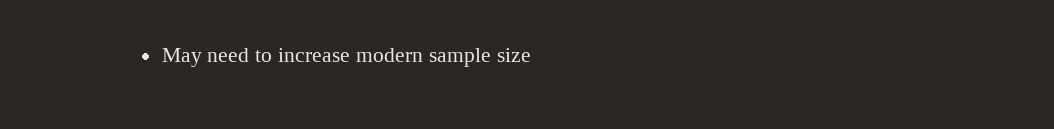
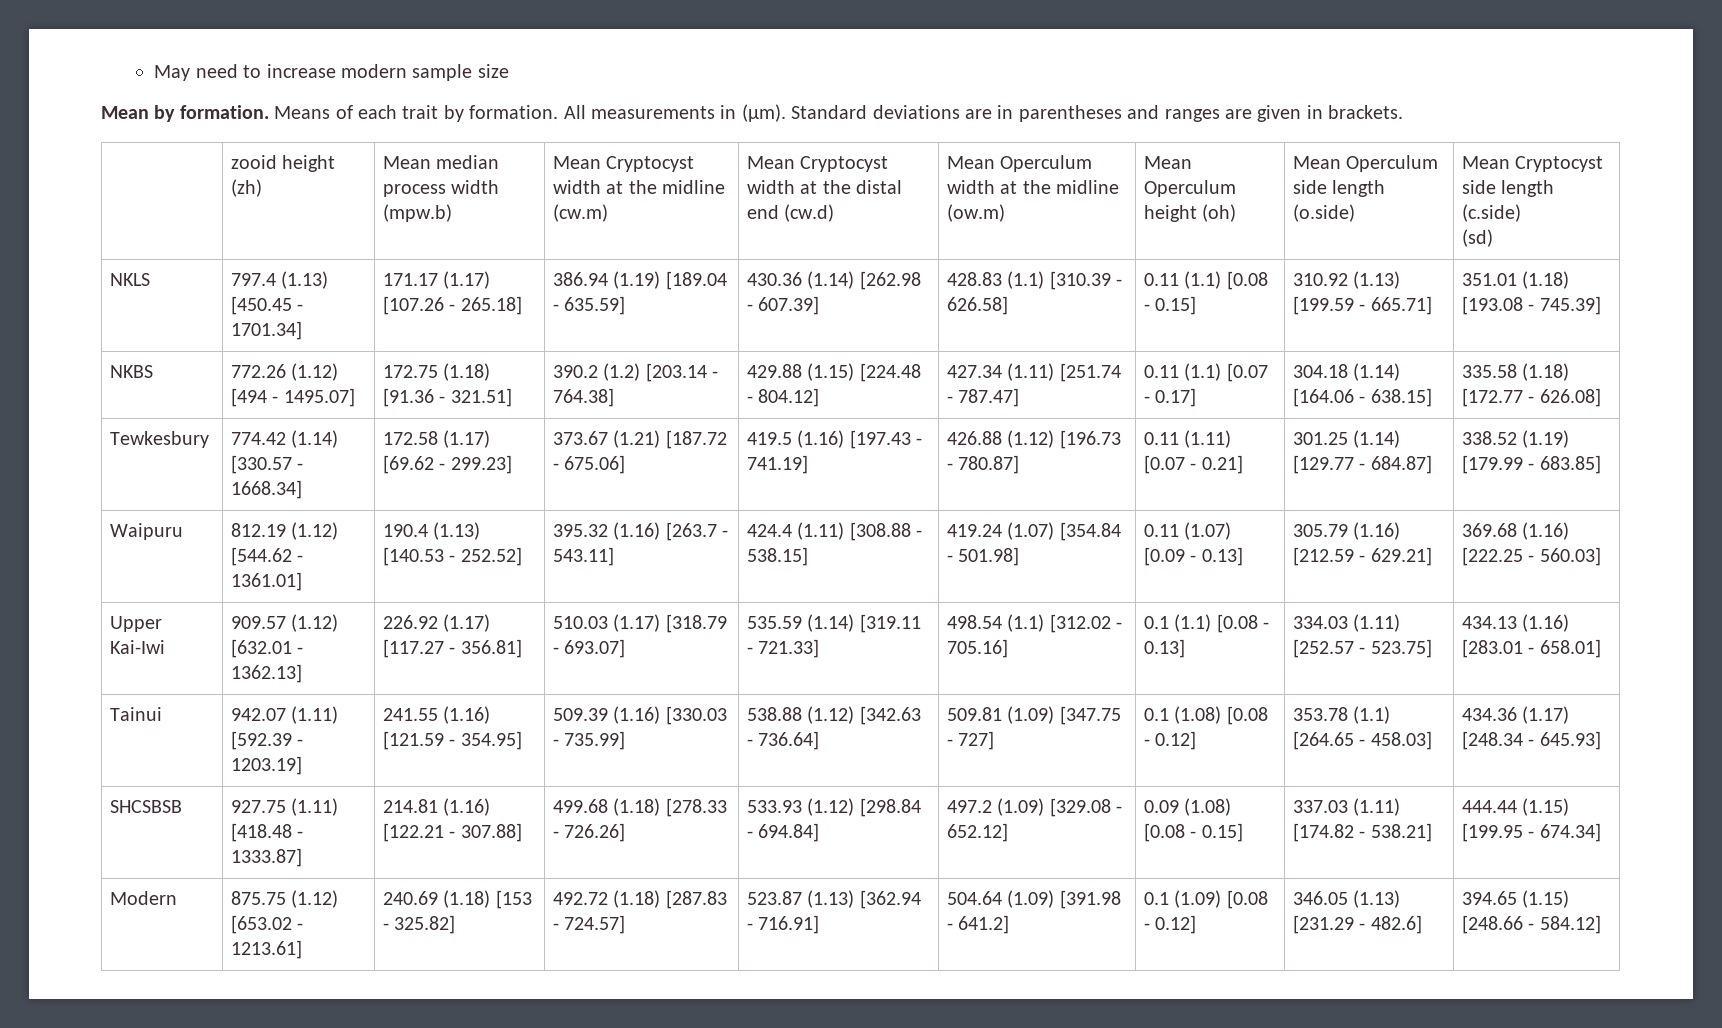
(531, 55) none -> [101,104,1404,122] [231,155,336,172] [231,179,263,197] [383,155,500,169] [383,180,500,197] [383,204,453,222] [553,156,695,172] [553,180,726,194] [553,204,609,222] [747,156,889,172] [747,180,903,194] [747,204,835,222] [947,155,1093,172] [947,180,1120,194] [947,204,1006,222] [1144,156,1193,169] [1144,180,1237,197] [1144,204,1237,222] [1293,155,1439,172] [1293,180,1386,197] [1293,204,1356,222] [1462,156,1604,172] [1462,180,1555,197] [1462,204,1522,222] [1462,229,1494,247] [110,273,151,286] [231,271,329,289] [231,296,304,315] [231,321,303,340] [383,271,491,289] [383,296,522,315] [553,271,727,290] [553,296,626,315] [747,271,921,290] [747,296,820,315] [947,271,1123,290] [947,296,1009,315] [1144,271,1268,290] [1144,296,1197,315] [1293,271,1401,289] [1293,296,1432,315] [1462,271,1570,289] [1462,296,1601,315] [110,365,154,378] [231,363,339,381] [231,388,355,407] [383,363,491,381] [383,388,512,407] [553,363,719,382] [553,388,615,407] [747,363,921,382] [747,388,820,407] [947,363,1121,382] [947,388,1020,407] [1144,363,1268,382] [1144,388,1197,407] [1293,363,1401,381] [1293,388,1432,407] [1462,363,1570,381] [1462,388,1601,407] [110,431,210,448] [231,430,339,448] [231,455,304,474] [231,480,303,499] [383,430,491,448] [383,455,512,474] [553,430,727,449] [553,455,626,474] [747,430,923,449] [747,455,809,474] [947,430,1121,449] [947,455,1020,474] [1144,430,1232,448] [1144,455,1243,474] [1293,430,1401,448] [1293,455,1432,474] [1462,430,1570,448] [1462,455,1601,474] [110,523,184,540] [231,522,339,540] [231,547,304,566] [231,572,303,591] [383,522,481,540] [383,547,522,566] [553,522,729,541] [553,547,615,566] [747,522,923,541] [747,547,809,566] [947,522,1121,541] [947,547,1020,566] [1144,522,1232,540] [1144,547,1243,566] [1293,522,1401,540] [1293,547,1432,566] [1462,522,1570,540] [1462,547,1601,566] [110,616,163,632] [110,640,166,654] [231,614,339,632] [231,639,304,658] [231,664,303,683] [383,614,491,632] [383,639,522,658] [553,614,727,633] [553,639,626,658] [747,614,921,633] [747,639,820,658] [947,614,1123,633] [947,639,1009,658] [1144,614,1270,633] [1144,639,1186,658] [1293,614,1401,632] [1293,639,1432,658] [1462,614,1570,632] [1462,639,1601,658] [110,707,163,721] [231,706,339,724] [231,731,304,750] [231,756,303,775] [383,706,491,724] [383,731,522,750] [553,706,727,725] [553,731,626,750] [747,706,921,725] [747,731,820,750] [947,706,1121,725] [947,731,995,750] [1144,706,1268,725] [1144,731,1197,750] [1293,706,1391,724] [1293,731,1432,750] [1462,706,1570,724] [1462,731,1601,750] [110,800,183,813] [231,798,339,816] [231,823,304,842] [231,848,303,867] [383,798,491,816] [383,823,522,842] [553,798,727,817] [553,823,626,842] [747,798,921,817] [747,823,820,842] [947,798,1123,817] [947,823,1009,842] [1144,798,1232,816] [1144,823,1243,842] [1293,798,1401,816] [1293,823,1432,842] [1462,798,1570,816] [1462,823,1601,842] [110,891,178,905] [231,890,339,908] [231,915,304,934] [231,940,303,959] [383,890,532,909] [383,915,456,934] [553,890,727,909] [553,915,626,934] [747,890,921,909] [747,915,820,934] [947,890,1121,909] [947,915,1010,934] [1144,890,1268,909] [1144,915,1197,934] [1293,890,1401,908] [1293,915,1422,934] [1462,890,1570,908] [1462,915,1601,934] // Mean by formation. Means of each trait by formation. All measurements in (µm). Standard deviations are in parentheses and ranges are given in brackets. // | zooid height (zh) | Mean median process width (mpw.b) | Mean Cryptocyst width at the midline (cw.m) | Mean Cryptocyst width at the distal end (cw.d) | Mean Operculum width at the midline (ow.m) | Mean Operculum height (oh) | Mean Operculum side length (o.side) | Mean Cryptocyst side length (c.side) // (sd) // NKLS | 797.4 (1.13) [450.45 - 1701.34] | 171.17 (1.17) [107.26 - 265.18] | 386.94 (1.19) [189.04 - 635.59] | 430.36 (1.14) [262.98 - 607.39] | 428.83 (1.1) [310.39 - 626.58] | 0.11 (1.1) [0.08 - 0.15] | 310.92 (1.13) [199.59 - 665.71] | 351.01 (1.18) [193.08 - 745.39] // NKBS | 772.26 (1.12) [494 - 1495.07] | 172.75 (1.18) [91.36 - 321.51] | 390.2 (1.2) [203.14 - 764.38] | 429.88 (1.15) [224.48 - 804.12] | 427.34 (1.11) [251.74 - 787.47] | 0.11 (1.1) [0.07 - 0.17] | 304.18 (1.14) [164.06 - 638.15] | 335.58 (1.18) [172.77 - 626.08] // Tewkesbury | 774.42 (1.14) [330.57 - 1668.34] | 172.58 (1.17) [69.62 - 299.23] | 373.67 (1.21) [187.72 - 675.06] | 419.5 (1.16) [197.43 - 741.19] | 426.88 (1.12) [196.73 - 780.87] | 0.11 (1.11) [0.07 - 0.21] | 301.25 (1.14) [129.77 - 684.87] | 338.52 (1.19) [179.99 - 683.85] // Waipuru | 812.19 (1.12) [544.62 - 1361.01] | 190.4 (1.13) [140.53 - 252.52] | 395.32 (1.16) [263.7 - 543.11] | 424.4 (1.11) [308.88 - 538.15] | 419.24 (1.07) [354.84 - 501.98] | 0.11 (1.07) [0.09 - 0.13] | 305.79 (1.16) [212.59 - 629.21] | 369.68 (1.16) [222.25 - 560.03] // Upper Kai-Iwi | 909.57 (1.12) [632.01 - 1362.13] | 226.92 (1.17) [117.27 - 356.81] | 510.03 (1.17) [318.79 - 693.07] | 535.59 (1.14) [319.11 - 721.33] | 498.54 (1.1) [312.02 - 705.16] | 0.1 (1.1) [0.08 - 0.13] | 334.03 (1.11) [252.57 - 523.75] | 434.13 (1.16) [283.01 - 658.01] // Tainui | 942.07 (1.11) [592.39 - 1203.19] | 241.55 (1.16) [121.59 - 354.95] | 509.39 (1.16) [330.03 - 735.99] | 538.88 (1.12) [342.63 - 736.64] | 509.81 (1.09) [347.75 - 727] | 0.1 (1.08) [0.08 - 0.12] | 353.78 (1.1) [264.65 - 458.03] | 434.36 (1.17) [248.34 - 645.93] // SHCSBSB | 927.75 (1.11) [418.48 - 1333.87] | 214.81 (1.16) [122.21 - 307.88] | 499.68 (1.18) [278.33 - 726.26] | 533.93 (1.12) [298.84 - 694.84] | 497.2 (1.09) [329.08 - 652.12] | 0.09 (1.08) [0.08 - 0.15] | 337.03 (1.11) [174.82 - 538.21] | 444.44 (1.15) [199.95 - 674.34] // Modern | 875.75 (1.12) [653.02 - 1213.61] | 240.69 (1.18) [153 - 325.82] | 492.72 (1.18) [287.83 - 724.57] | 523.87 (1.13) [362.94 - 716.91] | 504.64 (1.09) [391.98 - 641.2] | 0.1 (1.09) [0.08 - 0.12] | 346.05 (1.13) [231.29 - 482.6] | 394.65 (1.15) [248.66 - 584.12]

